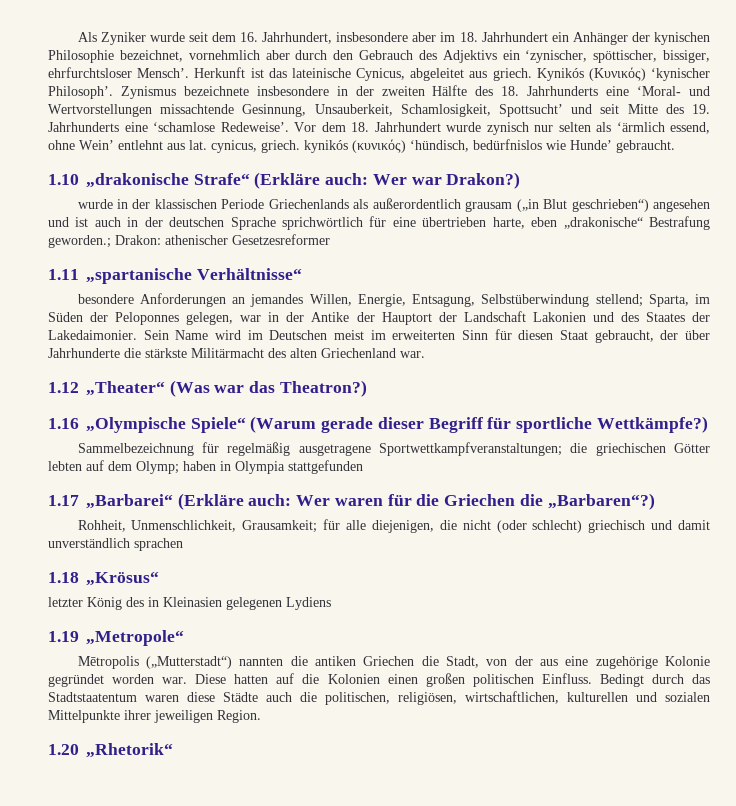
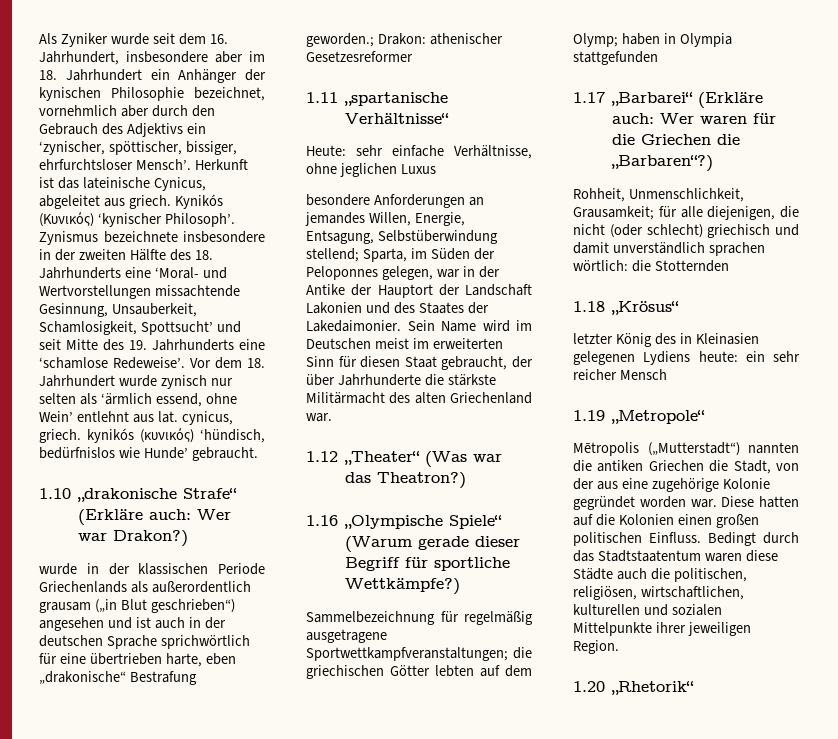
(302, 274) none -> [306,145,532,159] [306,163,436,177] // Heute: sehr einfache Verhältnisse, ohne jeglichen Luxus
(183, 544) none -> [573,260,729,272] wörtlich: die Stotternden
(331, 603) none -> [698,351,800,362] [573,369,667,380] heute: ein sehr reicher Mensch

